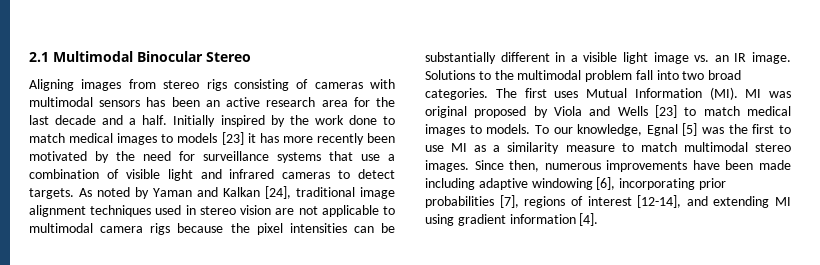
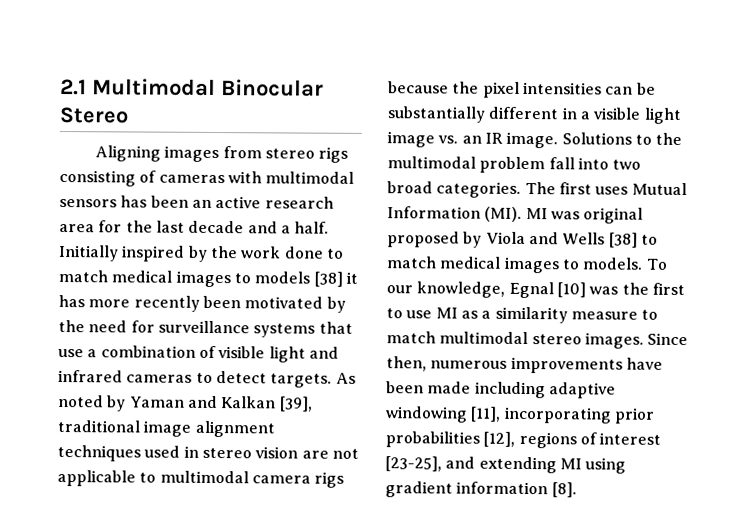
[221,132,244,145] [23] -> [313,271,343,287] [38]
[265,186,291,199] [24], -> [279,396,313,412] [39],
[655,105,677,118] [23] -> [608,232,638,248] [38]
[682,123,698,136] [5] -> [556,282,586,298] [10]
[596,177,616,190] [6], -> [470,406,502,422] [11],
[499,195,519,208] [7], -> [483,431,516,447] [12],
[637,195,682,208] [12-14], -> [385,456,442,472] [23-25],
[579,213,599,226] [4]. -> [551,482,577,498] [8].

